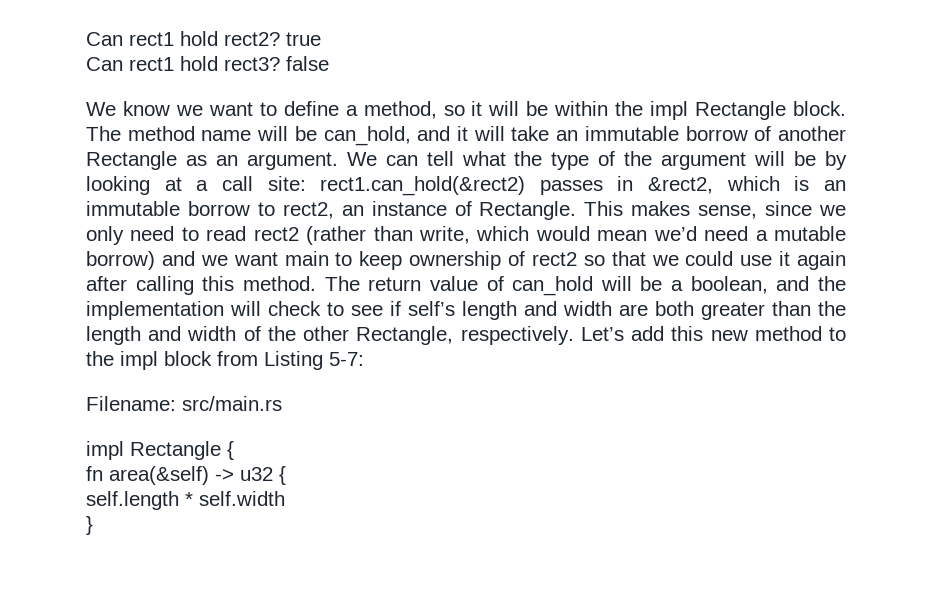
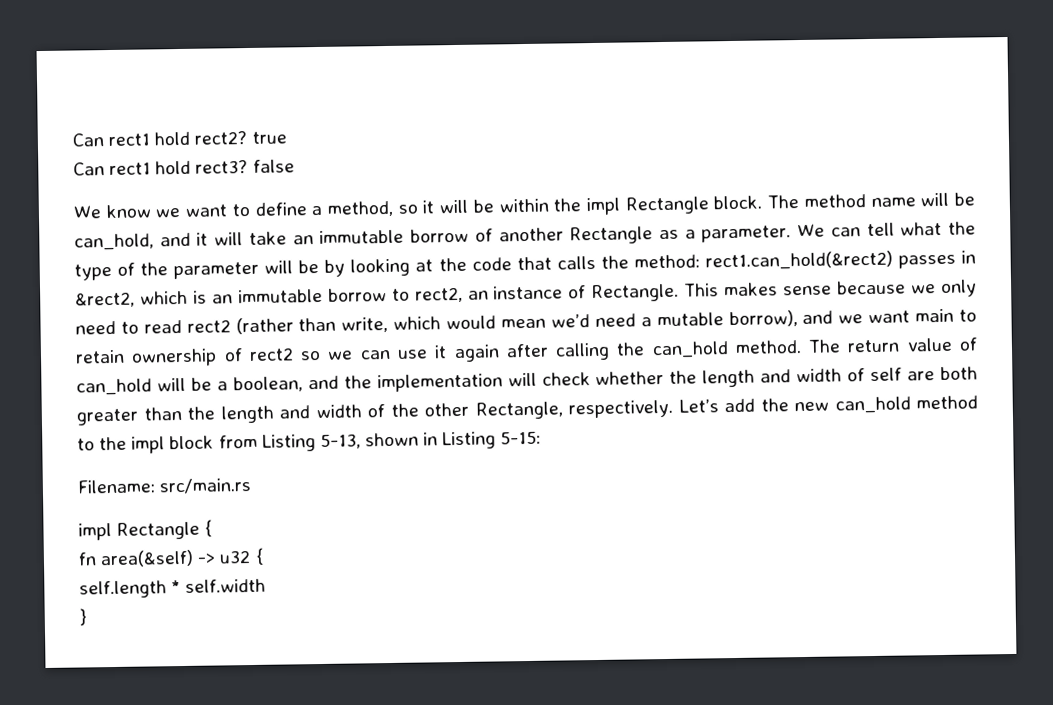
[215,152,338,170] an argument. -> [684,225,792,243] a parameter.
[661,152,747,170] argument -> [173,261,260,280] parameter
[196,176,306,191] a call site: -> [438,254,700,272] the code that calls the method:
[698,201,813,219] sense, since -> [783,280,907,296] sense because
[86,251,155,270] borrow) -> [728,310,798,328] borrow),
[359,251,403,270] keep -> [75,349,125,364] retain
[611,251,734,266] that we could -> [327,349,391,360] we can
[202,276,235,291] this -> [616,341,729,359] the can_hold
[327,301,612,320] to see if self’s length and width -> [595,367,903,388] whether the length and width of self
[671,326,748,341] this new -> [760,396,911,414] the new can_hold
[329,352,364,366] 5-7: -> [319,430,542,450] 5-13, shown in Listing 5-15:

